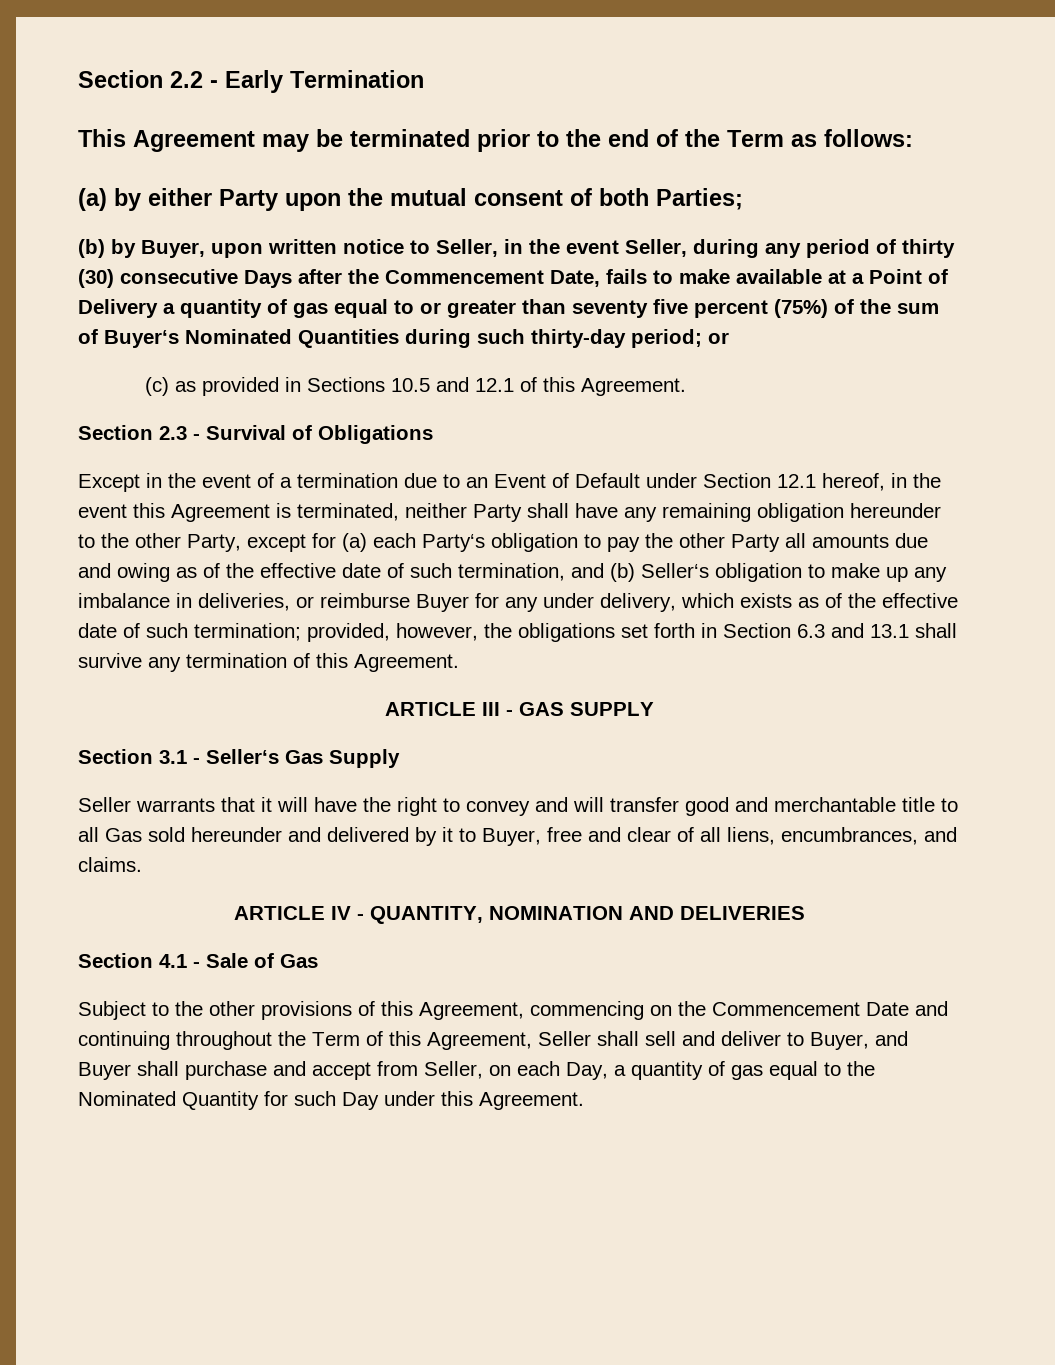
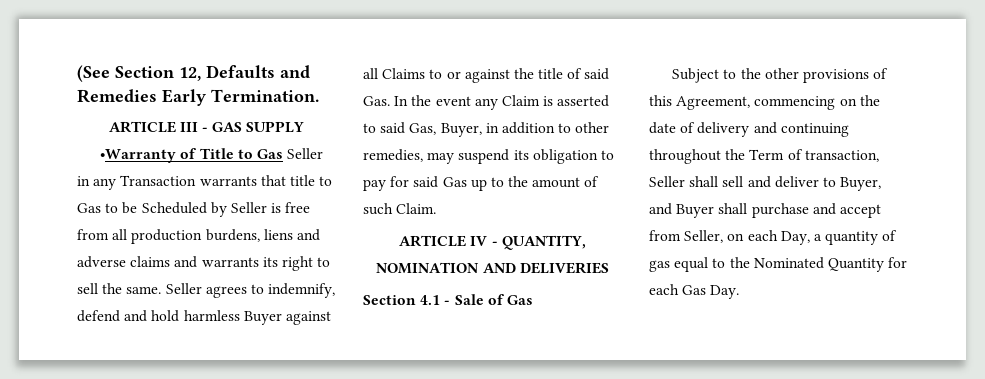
[78,70,424,93] [78,129,913,152] [78,188,743,211] [78,239,955,258] [78,269,948,288] [78,299,939,318] [78,329,729,348] [144,377,686,396] [78,425,433,444] [78,473,941,492] [78,503,941,522] [78,533,928,552] [78,563,947,582] [78,593,958,612] [78,623,957,642] [78,653,459,672] Section 2.2 - Early Termination // This Agreement may be terminated prior to the end of the Term as follows: // (a) by either Party upon the mutual consent of both Parties; // (b) by Buyer, upon written notice to Seller, in the event Seller, during any period of thirty (30) consecutive Days after the Commencement Date, fails to make available at a Point of Delivery a quantity of gas equal to or greater than seventy five percent (75%) of the sum of Buyer‘s Nominated Quantities during such thirty-day period; or // (c) as provided in Sections 10.5 and 12.1 of this Agreement. // Section 2.3 - Survival of Obligations // Except in the event of a termination due to an Event of Default under Section 12.1 hereof, in the event this Agreement is terminated, neither Party shall have any remaining obligation hereunder to the other Party, except for (a) each Party‘s obligation to pay the other Party all amounts due and owing as of the effective date of such termination, and (b) Seller‘s obligation to make up any imbalance in deliveries, or reimburse Buyer for any under delivery, which exists as of the effective date of such termination; provided, however, the obligations set forth in Section 6.3 and 13.1 shall survive any termination of this Agreement. -> [77,65,310,82] [77,89,319,106] (See Section 12, Defaults and Remedies Early Termination.
[78,749,400,768] [78,797,958,816] [78,827,957,846] [78,857,142,872] Section 3.1 - Seller‘s Gas Supply // Seller warrants that it will have the right to convey and will transfer good and merchantable title to all Gas sold hereunder and delivered by it to Buyer, free and clear of all liens, encumbrances, and claims. -> [100,148,324,163] [77,175,333,190] [77,202,311,217] [77,229,320,244] [77,256,331,271] [77,283,336,298] [77,310,331,325] [363,68,610,83] [363,95,610,110] [363,122,610,137] [363,149,614,164] [363,176,600,191] [363,203,437,215] •Warranty of Title to Gas Seller in any Transaction warrants that title to Gas to be Scheduled by Seller is free from all production burdens, liens and adverse claims and warrants its right to sell the same. Seller agrees to indemnify, defend and hold harmless Buyer against all Claims to or against the title of said Gas. In the event any Claim is asserted to said Gas, Buyer, in addition to other remedies, may suspend its obligation to pay for said Gas up to the amount of such Claim.
[712,1002,909,1016] Commencement Date -> [649,122,750,137] date of delivery
[389,1031,532,1050] this Agreement, -> [804,150,879,162] transaction,
[294,1091,584,1110] such Day under this Agreement. -> [649,284,740,299] each Gas Day.

